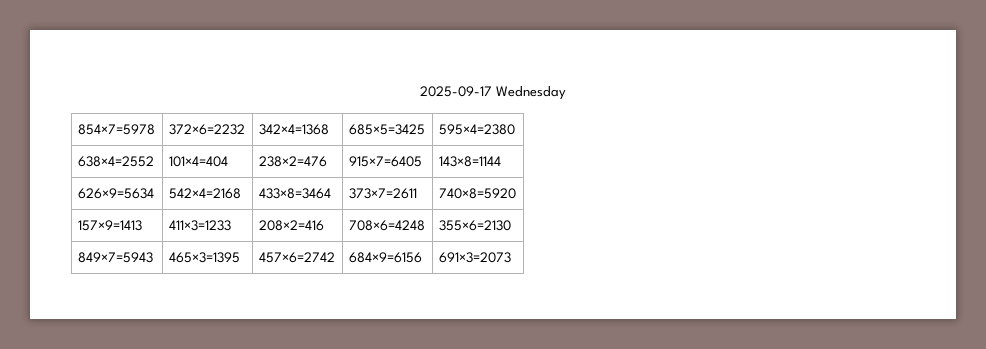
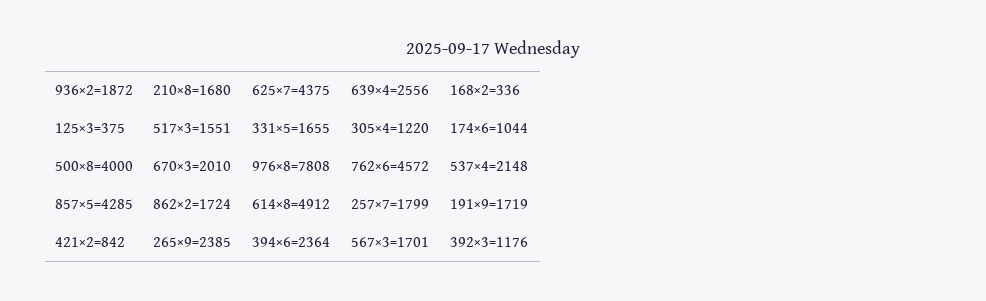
[77,124,155,135] [168,124,245,135] [258,124,329,135] [348,124,425,135] [438,124,515,135] [77,156,154,167] [168,156,228,167] [258,156,327,167] [348,156,422,167] [438,156,501,167] [77,188,154,199] [168,188,241,199] [258,188,331,199] [348,188,417,199] [438,188,516,199] [77,220,142,231] [168,220,231,231] [258,220,324,231] [348,220,425,231] [438,220,511,231] [77,252,153,263] [168,252,240,263] [258,252,335,263] [348,252,422,263] [438,252,511,263] 854×7=5978 | 372×6=2232 | 342×4=1368 | 685×5=3425 | 595×4=2380 // 638×4=2552 | 101×4=404 | 238×2=476 | 915×7=6405 | 143×8=1144 // 626×9=5634 | 542×4=2168 | 433×8=3464 | 373×7=2611 | 740×8=5920 // 157×9=1413 | 411×3=1233 | 208×2=416 | 708×6=4248 | 355×6=2130 // 849×7=5943 | 465×3=1395 | 457×6=2742 | 684×9=6156 | 691×3=2073 -> [54,85,133,95] [152,85,231,95] [251,85,330,95] [350,85,429,95] [449,85,520,95] [54,123,125,133] [152,123,231,133] [251,123,330,133] [350,123,429,133] [449,123,528,133] [54,161,133,171] [152,161,231,171] [251,161,330,171] [350,161,429,171] [449,161,528,171] [54,199,133,209] [152,199,231,209] [251,199,330,209] [350,199,429,209] [449,199,528,209] [54,237,125,247] [152,237,231,247] [251,237,330,247] [350,237,429,247] [449,237,528,247] 936×2=1872 | 210×8=1680 | 625×7=4375 | 639×4=2556 | 168×2=336 // 125×3=375 | 517×3=1551 | 331×5=1655 | 305×4=1220 | 174×6=1044 // 500×8=4000 | 670×3=2010 | 976×8=7808 | 762×6=4572 | 537×4=2148 // 857×5=4285 | 862×2=1724 | 614×8=4912 | 257×7=1799 | 191×9=1719 // 421×2=842 | 265×9=2385 | 394×6=2364 | 567×3=1701 | 392×3=1176

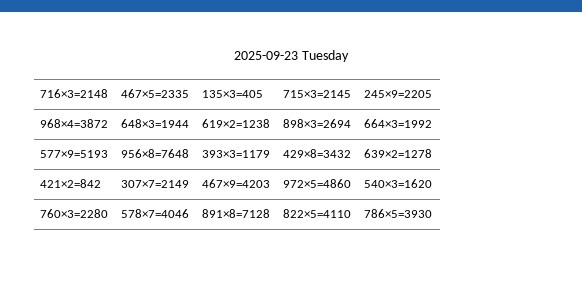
[405,40,581,58] [54,85,133,95] [152,85,231,95] [251,85,330,95] [350,85,429,95] [449,85,520,95] [54,123,125,133] [152,123,231,133] [251,123,330,133] [350,123,429,133] [449,123,528,133] [54,161,133,171] [152,161,231,171] [251,161,330,171] [350,161,429,171] [449,161,528,171] [54,199,133,209] [152,199,231,209] [251,199,330,209] [350,199,429,209] [449,199,528,209] [54,237,125,247] [152,237,231,247] [251,237,330,247] [350,237,429,247] [449,237,528,247] 2025-09-17 Wednesday // 936×2=1872 | 210×8=1680 | 625×7=4375 | 639×4=2556 | 168×2=336 // 125×3=375 | 517×3=1551 | 331×5=1655 | 305×4=1220 | 174×6=1044 // 500×8=4000 | 670×3=2010 | 976×8=7808 | 762×6=4572 | 537×4=2148 // 857×5=4285 | 862×2=1724 | 614×8=4912 | 257×7=1799 | 191×9=1719 // 421×2=842 | 265×9=2385 | 394×6=2364 | 567×3=1701 | 392×3=1176 -> [234,50,349,62] [40,89,109,98] [121,89,190,98] [202,90,264,98] [283,90,352,98] [364,90,433,98] [40,119,109,128] [121,119,190,128] [202,119,271,128] [283,119,352,128] [364,119,433,128] [40,150,109,158] [121,149,190,158] [202,150,271,158] [283,149,352,158] [364,149,433,158] [40,179,102,188] [121,180,190,188] [202,179,271,188] [283,179,352,188] [364,179,433,188] [40,209,109,218] [121,209,190,218] [202,209,271,218] [283,209,352,218] [364,209,433,218] 2025-09-23 Tuesday // 716×3=2148 | 467×5=2335 | 135×3=405 | 715×3=2145 | 245×9=2205 // 968×4=3872 | 648×3=1944 | 619×2=1238 | 898×3=2694 | 664×3=1992 // 577×9=5193 | 956×8=7648 | 393×3=1179 | 429×8=3432 | 639×2=1278 // 421×2=842 | 307×7=2149 | 467×9=4203 | 972×5=4860 | 540×3=1620 // 760×3=2280 | 578×7=4046 | 891×8=7128 | 822×5=4110 | 786×5=3930

